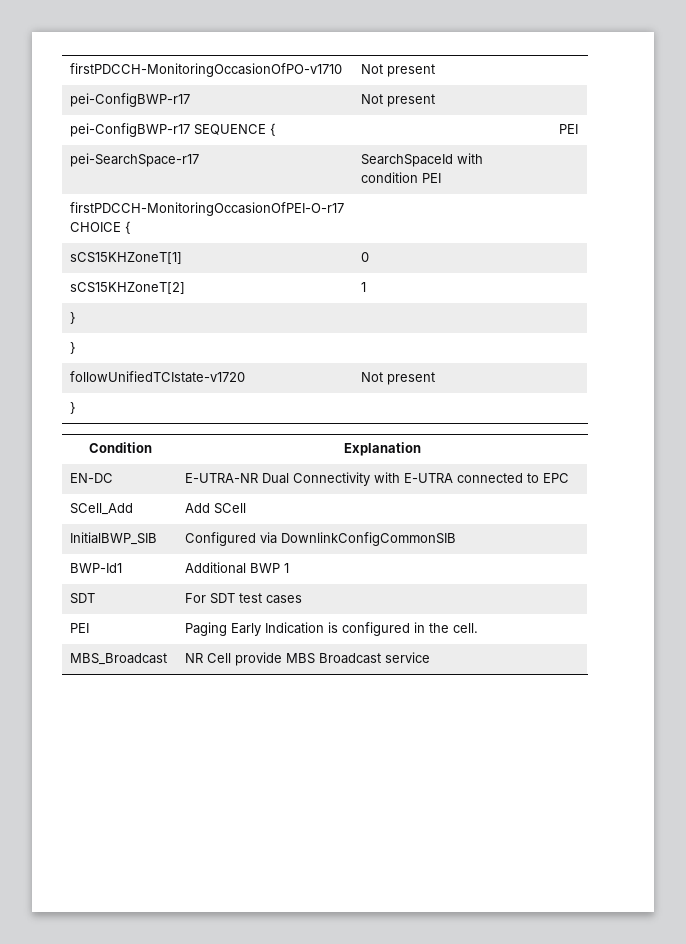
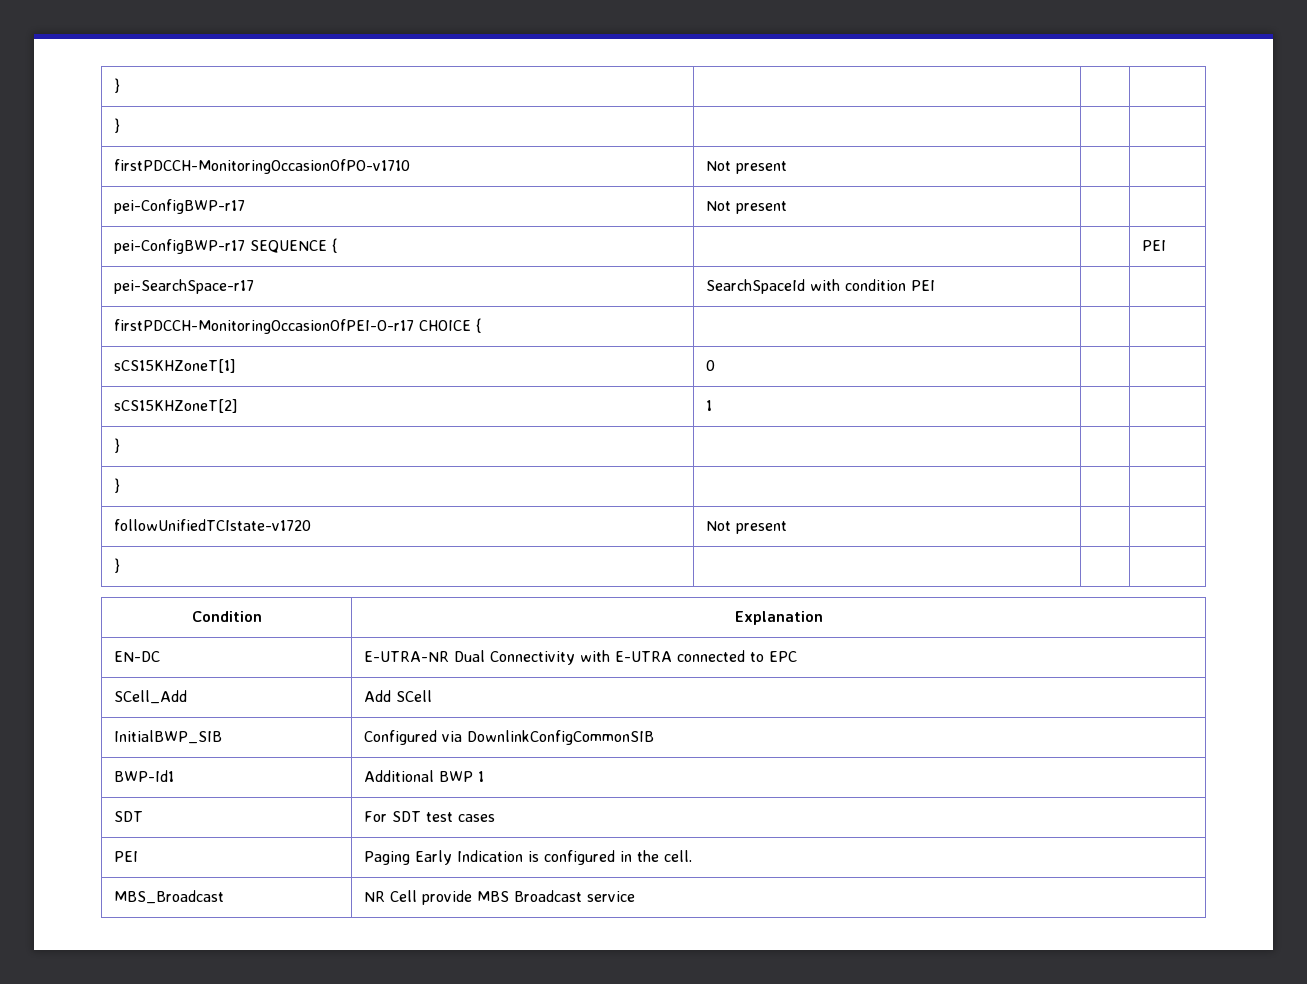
(69, 70) none -> [113,78,120,93] [113,118,120,133] } | | | // } | | | //

